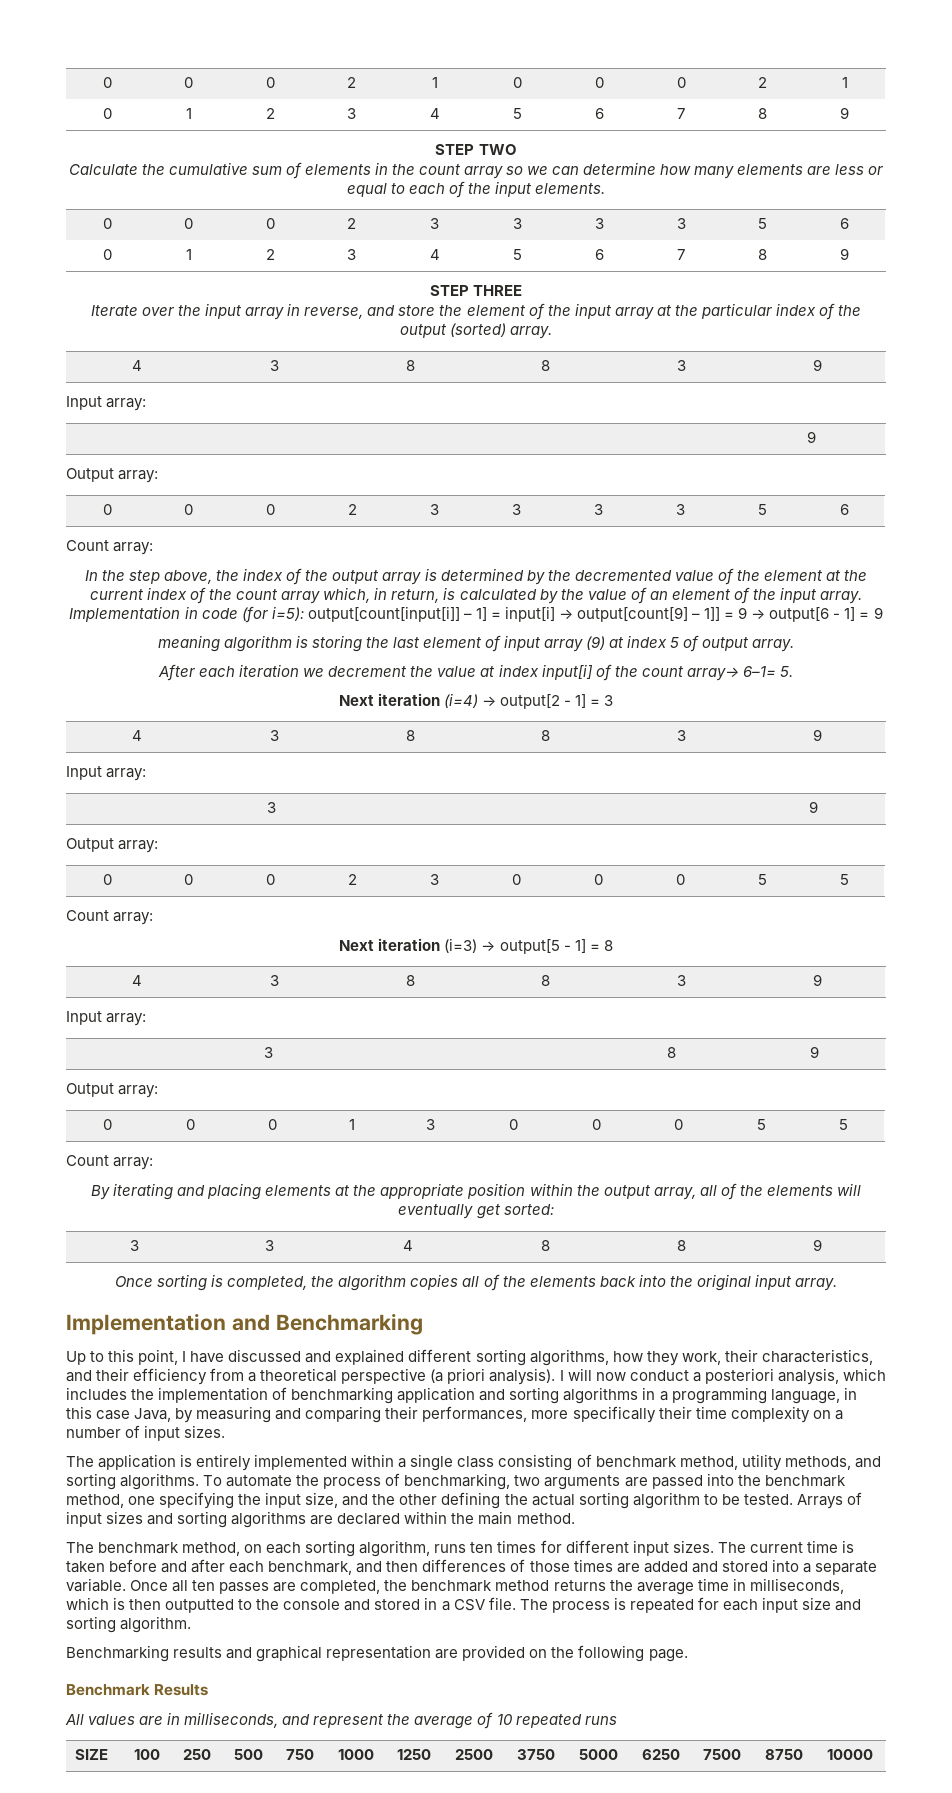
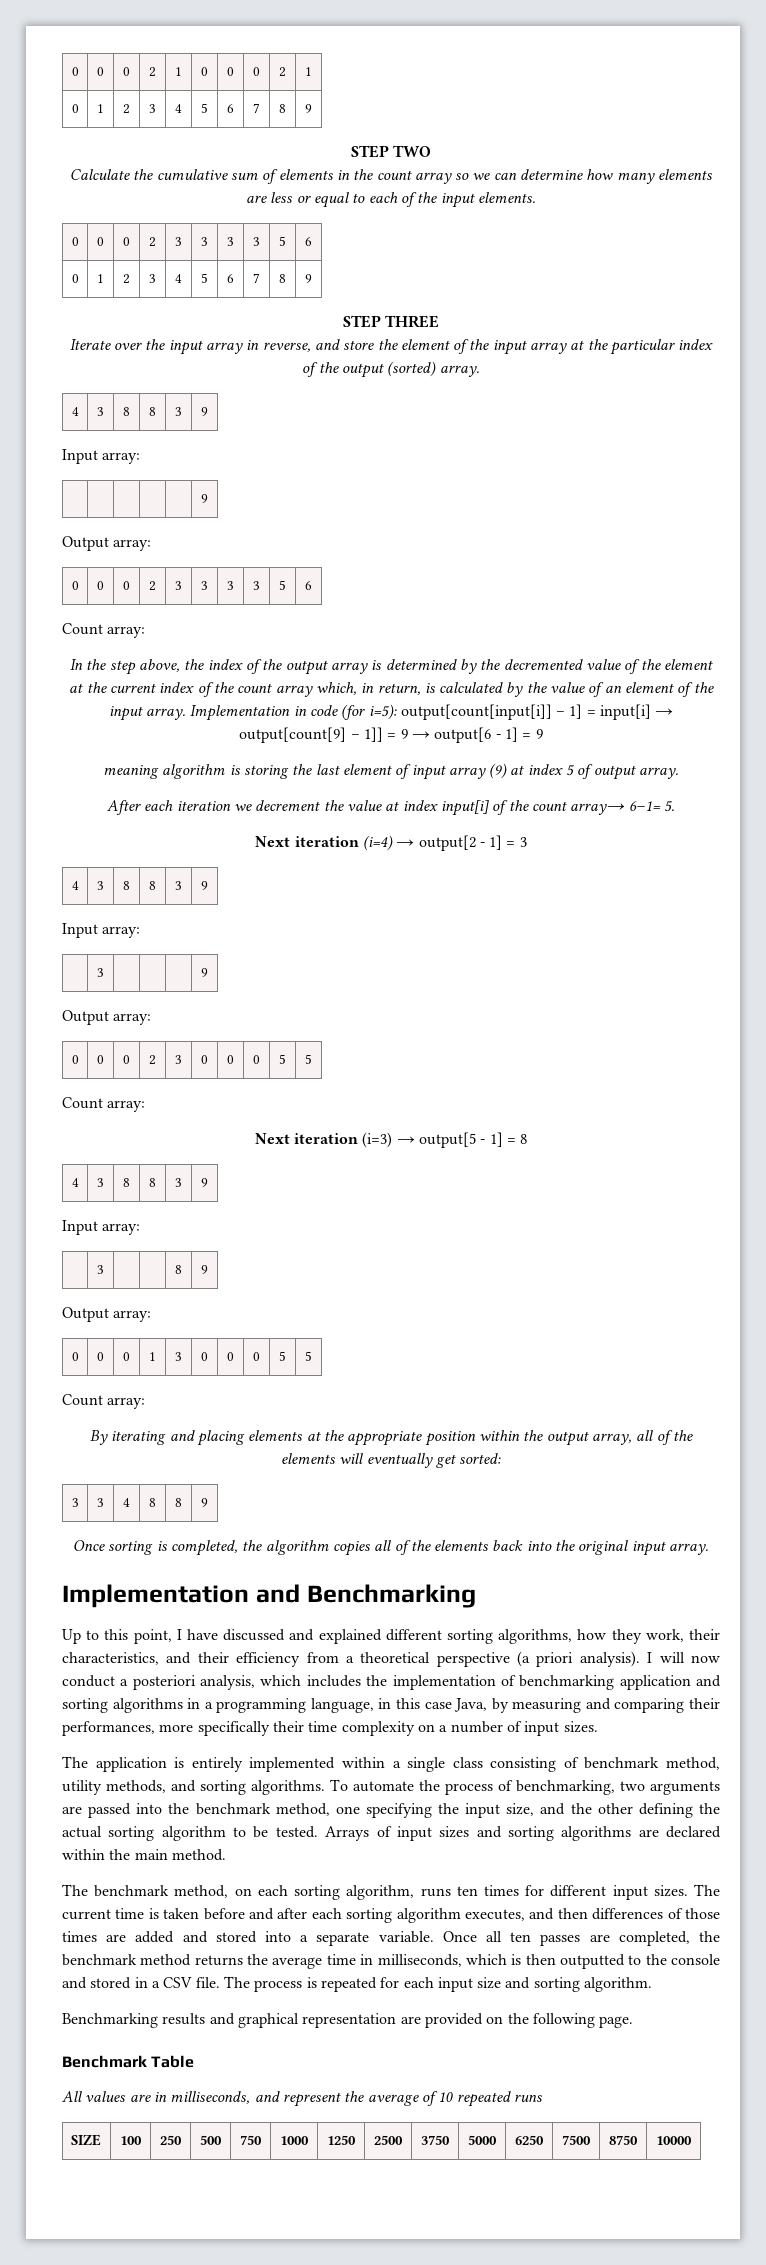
[268,1561,353,1575] benchmark, -> [346,1908,525,1923] sorting algorithm executes,
[154,1684,209,1696] Results -> [151,2055,195,2068] Table

